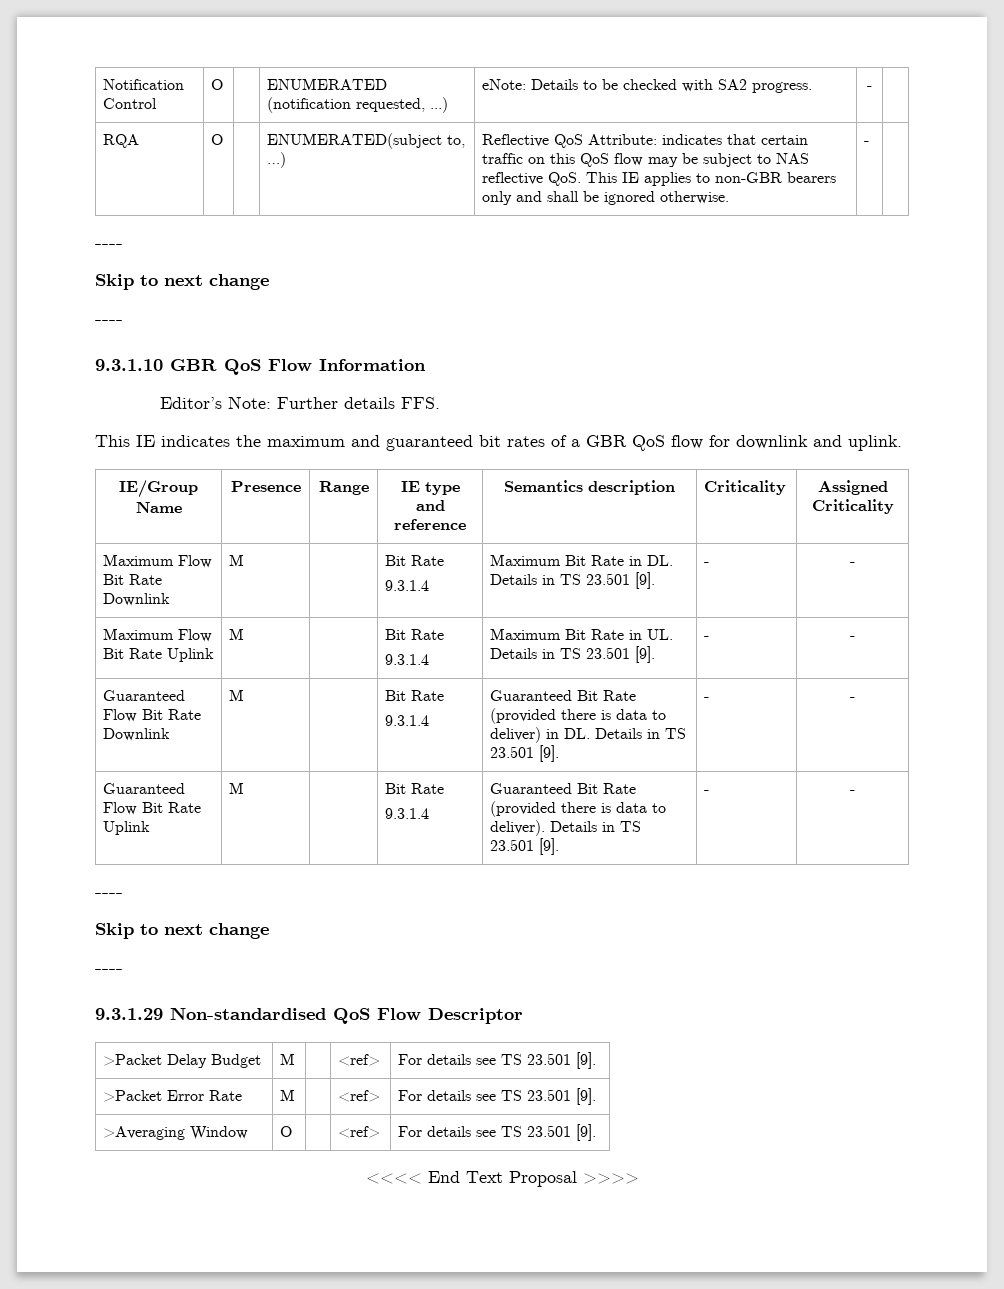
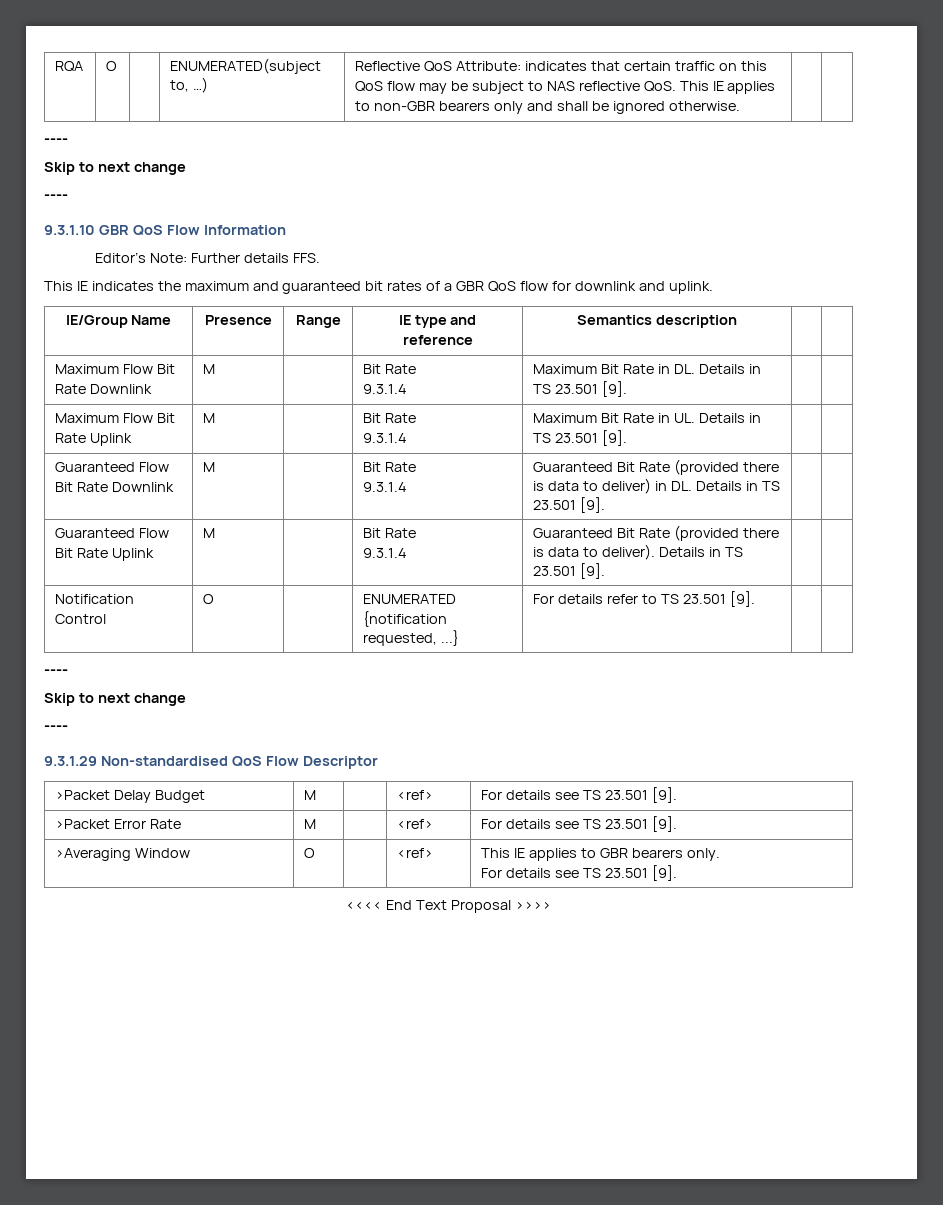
[103,79,185,90] [103,98,158,109] [211,79,224,90] [267,78,388,90] [267,97,449,113] [482,79,813,93] [867,86,872,90] Notification Control | O | | ENUMERATED (notification requested, ...) | eNote: Details to be checked with SA2 progress. | - | // -> (55, 66) none
[864,141,870,145] - -> (740, 106) none
[704,480,787,495] [817,480,888,495] [811,499,894,514] Criticality | Assigned Criticality -> (737, 321) |
[704,562,710,566] [850,562,855,566] - | - -> (628, 389) |
[704,636,710,640] [850,636,855,640] - | - -> (628, 438) |
[704,697,710,701] [850,697,855,701] - | - -> (606, 505) |
[704,790,710,794] [850,790,855,794] - | - -> [55,594,135,604] [55,614,107,624] [203,594,215,604] [363,594,457,604] [363,611,448,627] [363,630,460,646] [533,591,755,607] | // Notification Control | O | | ENUMERATED {notification requested, ...} | For details refer to TS 23.501 [9]. | |
(381, 1132) none -> [481,848,720,861] This IE applies to GBR bearers only. //

